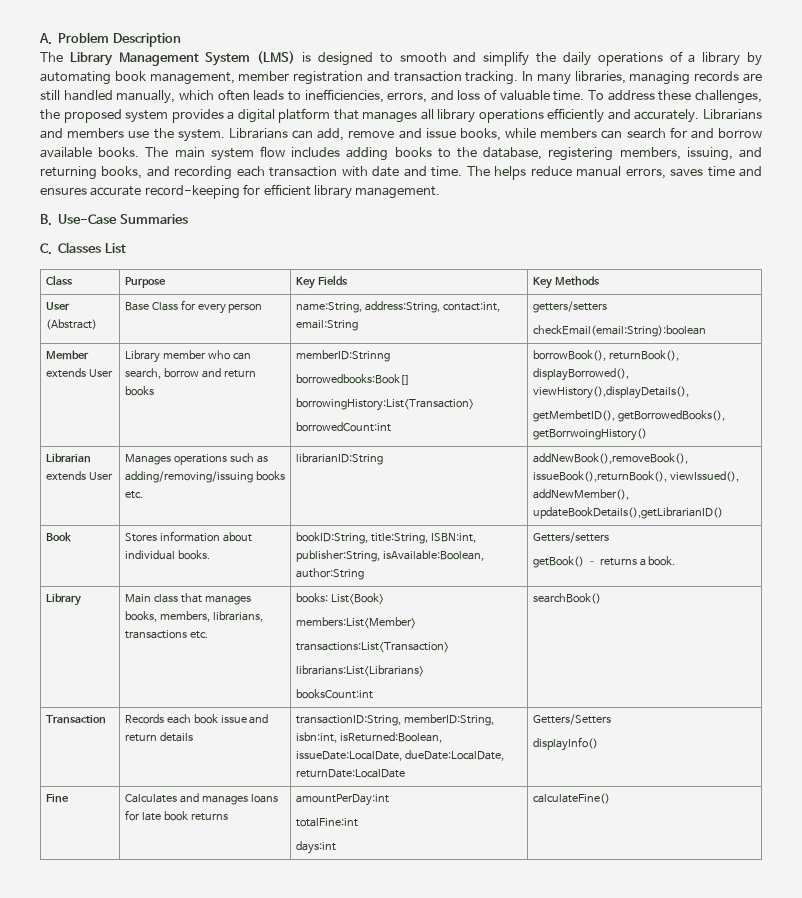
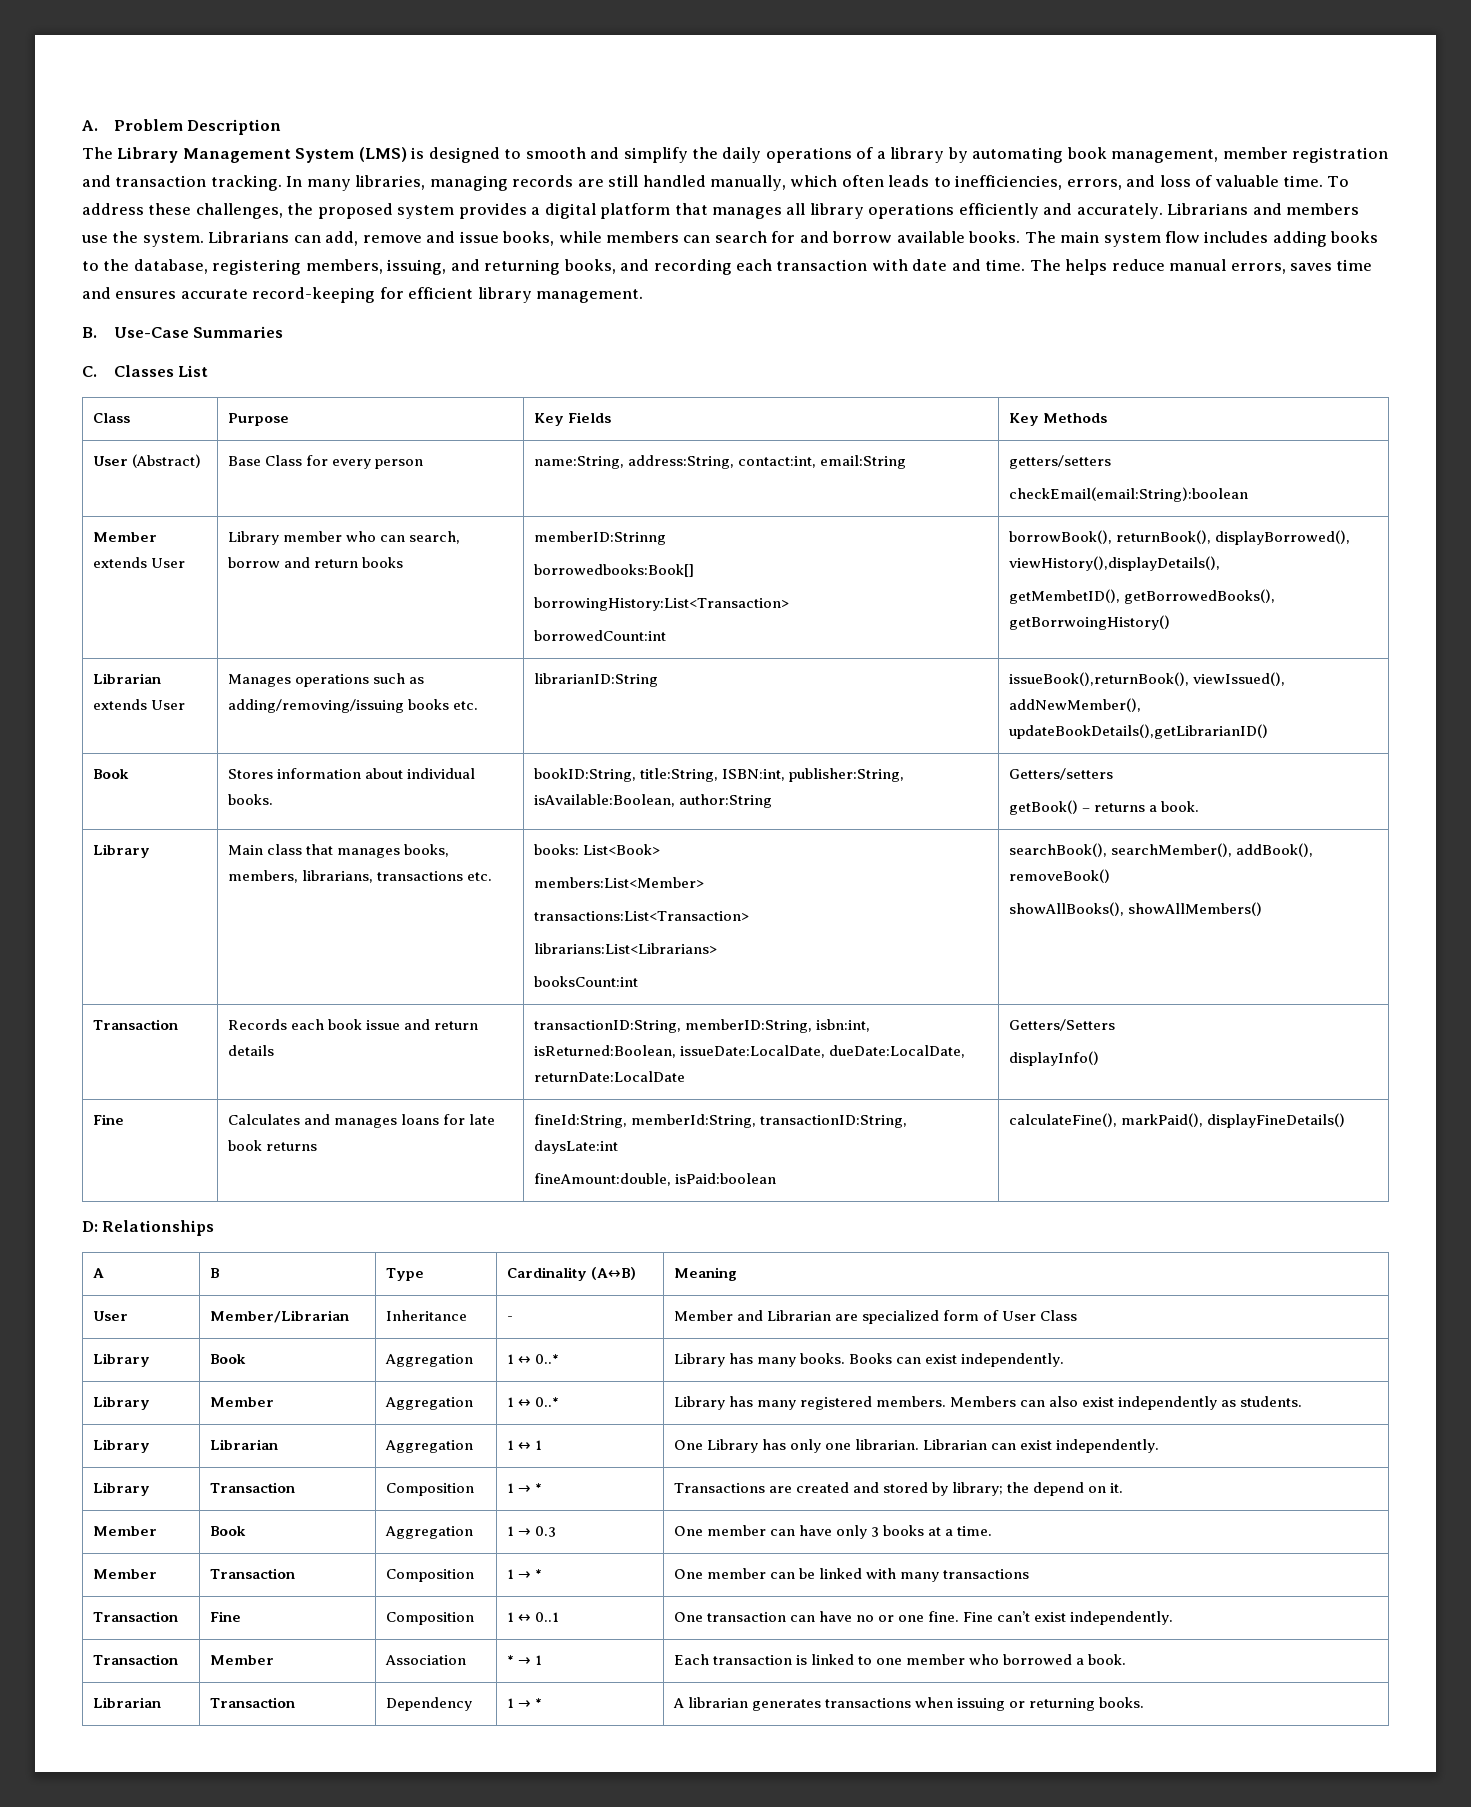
[532,453,688,464] addNewBook(),removeBook(), -> (658, 680) none
[532,593,601,604] searchBook() -> [1008,843,1313,857] [1008,869,1110,883] [1008,902,1262,916] searchBook(), searchMember(), addBook(), removeBook() // showAllBooks(), showAllMembers()
[295,794,389,806] [295,818,358,827] [295,841,336,854] [532,793,610,804] amountPerDay:int // totalFine:int // days:int | calculateFine() -> [533,1114,907,1128] [533,1140,618,1154] [533,1173,776,1186] [1008,1113,1345,1128] [82,1220,215,1236] [92,1268,104,1278] [209,1268,219,1278] [385,1268,424,1281] [506,1267,636,1281] [673,1267,737,1281] [92,1311,128,1321] [209,1310,349,1323] [385,1310,467,1321] [506,1316,513,1321] [673,1310,1078,1324] [92,1353,150,1367] [209,1354,246,1364] [384,1354,473,1367] [506,1354,559,1364] [673,1353,1065,1367] [92,1396,150,1410] [209,1397,274,1407] [384,1397,473,1410] [506,1397,559,1407] [673,1396,1303,1410] [92,1439,150,1453] [209,1439,278,1450] [384,1440,473,1453] [506,1440,542,1450] [673,1439,1160,1453] [92,1482,150,1496] [209,1482,295,1493] [385,1483,474,1496] [506,1483,542,1493] [673,1482,1124,1496] [92,1526,157,1536] [209,1526,246,1536] [384,1526,473,1539] [506,1526,556,1537] [673,1525,993,1539] [92,1569,157,1579] [209,1568,295,1579] [385,1569,474,1582] [506,1569,542,1579] [673,1568,1030,1582] [92,1611,178,1622] [209,1611,241,1622] [385,1612,474,1625] [506,1612,559,1622] [673,1611,1174,1625] [92,1654,178,1665] [209,1655,274,1665] [384,1655,466,1665] [506,1655,542,1665] [673,1654,1127,1665] [92,1697,161,1708] [209,1697,295,1708] [385,1697,472,1711] [506,1698,542,1708] [672,1697,1145,1711] fineId:String, memberId:String, transactionID:String, daysLate:int // fineAmount:double, isPaid:boolean | calculateFine(), markPaid(), displayFineDetails() // D: Relationships // A | B | Type | Cardinality (A↔B) | Meaning // User | Member/Librarian | Inheritance | - | Member and Librarian are specialized form of User Class // Library | Book | Aggregation | 1 ↔ 0..* | Library has many books. Books can exist independently. // Library | Member | Aggregation | 1 ↔ 0..* | Library has many registered members. Members can also exist independently as students. // Library | Librarian | Aggregation | 1 ↔ 1 | One Library has only one librarian. Librarian can exist independently. // Library | Transaction | Composition | 1 → * | Transactions are created and stored by library; the depend on it. // Member | Book | Aggregation | 1 → 0.3 | One member can have only 3 books at a time. // Member | Transaction | Composition | 1 → * | One member can be linked with many transactions // Transaction | Fine | Composition | 1 ↔ 0..1 | One transaction can have no or one fine. Fine can’t exist independently. // Transaction | Member | Association | * → 1 | Each transaction is linked to one member who borrowed a book. // Librarian | Transaction | Dependency | 1 → * | A librarian generates transactions when issuing or returning books.

